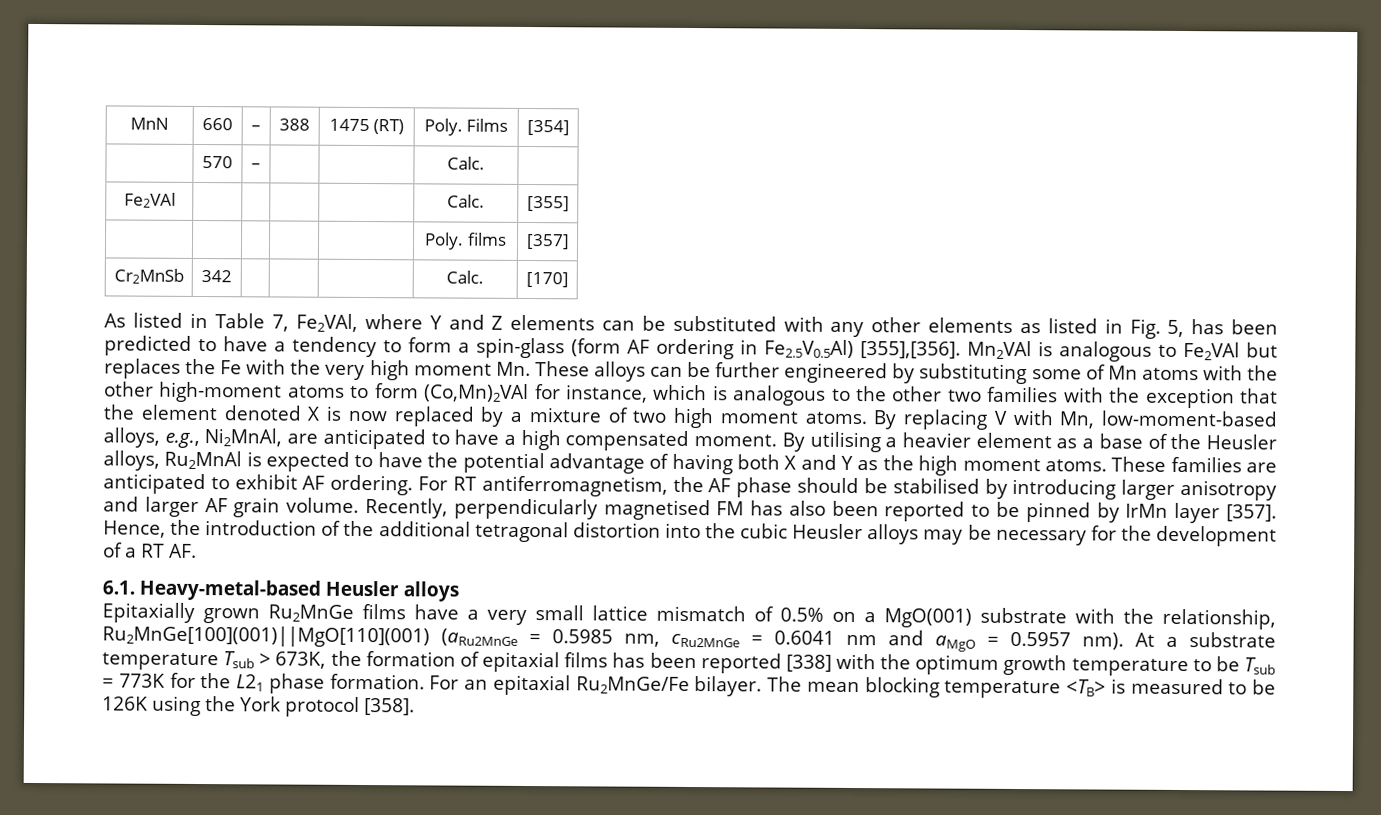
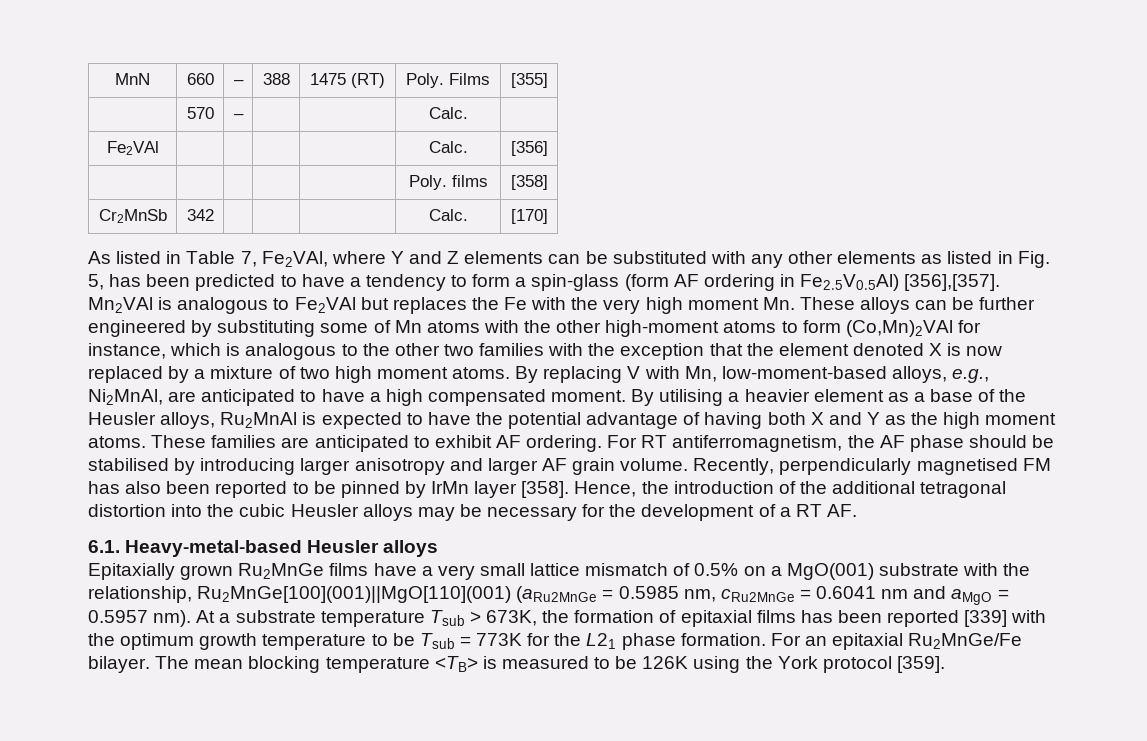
[526,119,570,136] [354] -> [510,73,548,88] [355]
[526,195,570,212] [355] -> [510,141,548,156] [356]
[525,233,570,250] [357] -> [510,175,548,190] [358]
[860,341,962,359] [355],[356]. -> [904,274,1001,291] [356],[357].
[1226,504,1277,522] [357]. -> [521,481,570,498] [358].
[785,654,832,672] [338] -> [964,610,1008,627] [339]
[363,698,415,716] [358]. -> [896,656,945,673] [359].

